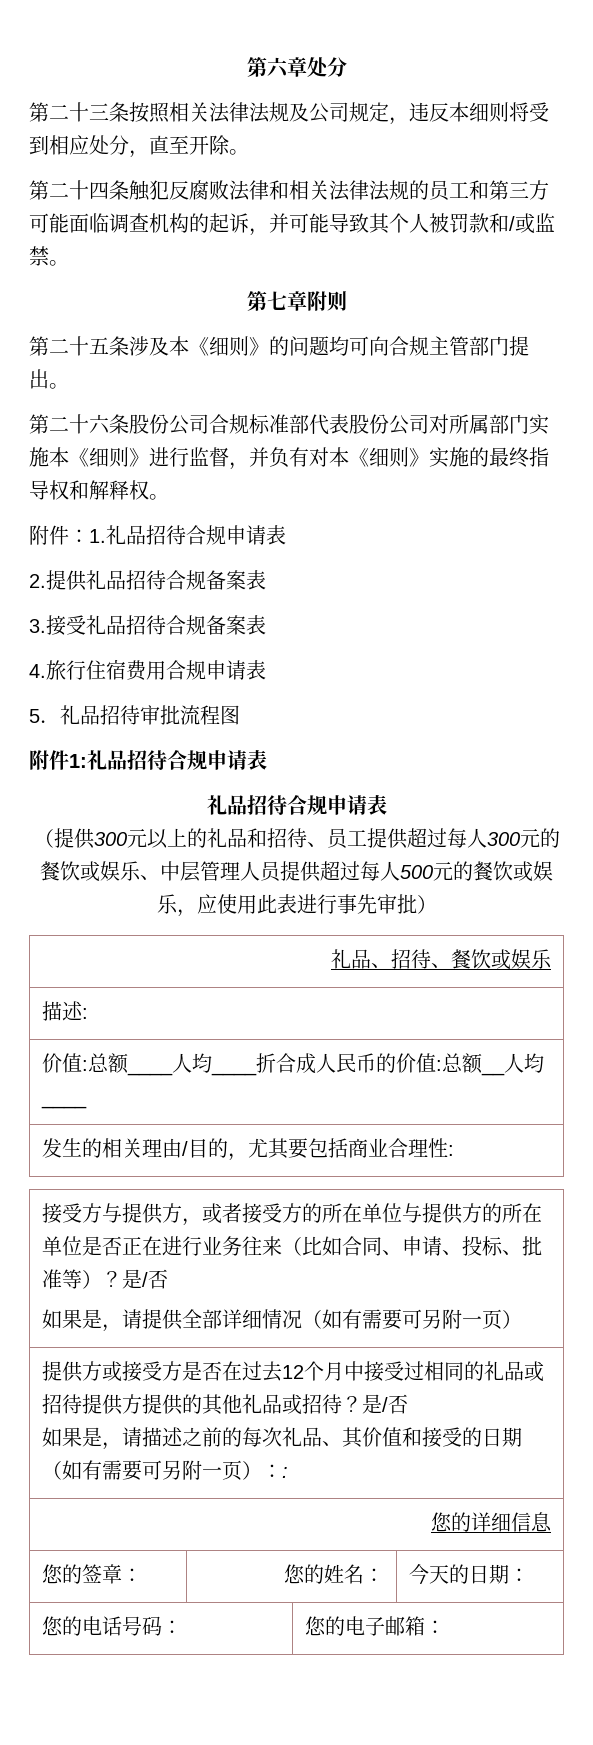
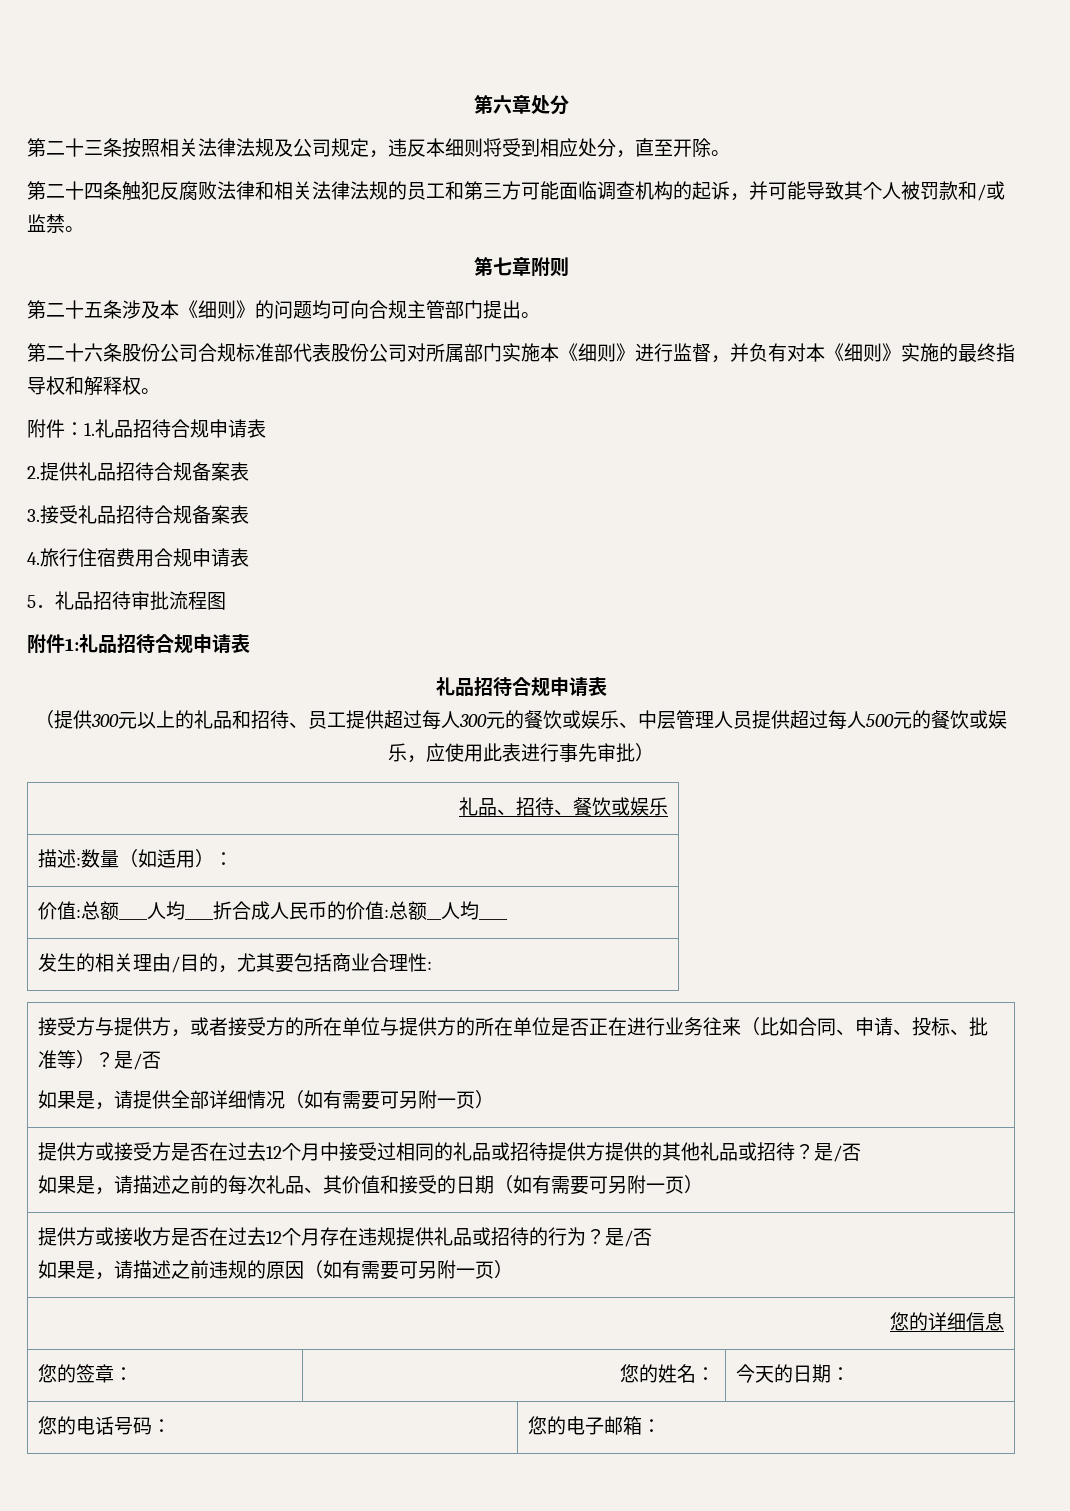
(89, 1013) none -> [81,849,234,868] 数量（如适用）：
[262,1464,289,1478] ：: -> [38,1227,653,1247] [38,1260,514,1280] // 提供方或接收方是否在过去12个月存在违规提供礼品或招待的行为？是/否 // 如果是，请描述之前违规的原因（如有需要可另附一页）

